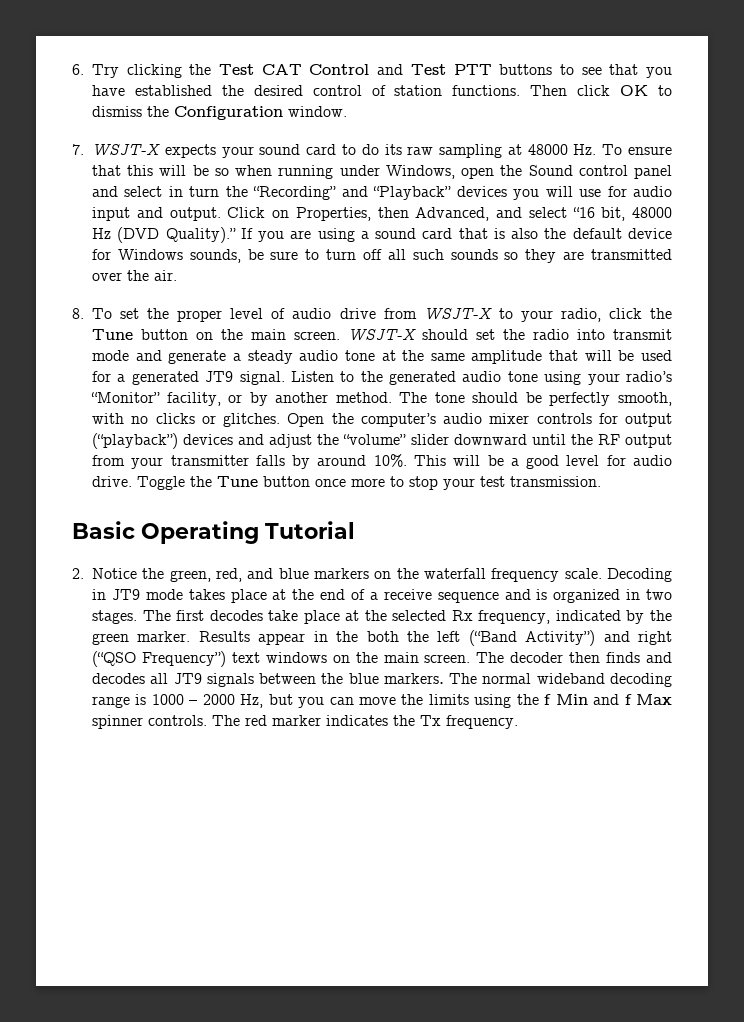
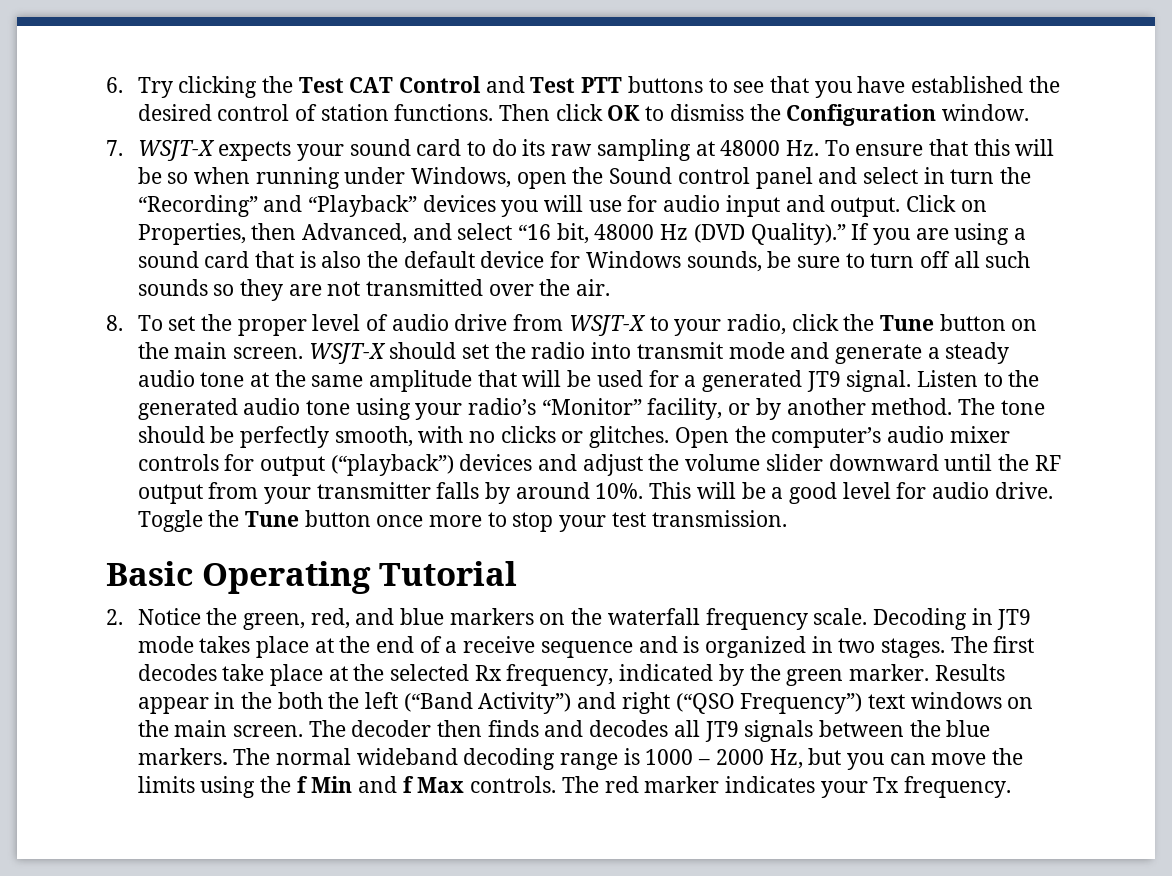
(585, 255) none -> [327,281,361,296] not
[343,434,407,445] “volume” -> [685,454,761,471] volume
[92,715,143,729] spinner -> (465, 785) none
[393,715,415,726] the -> [820,781,868,798] your

